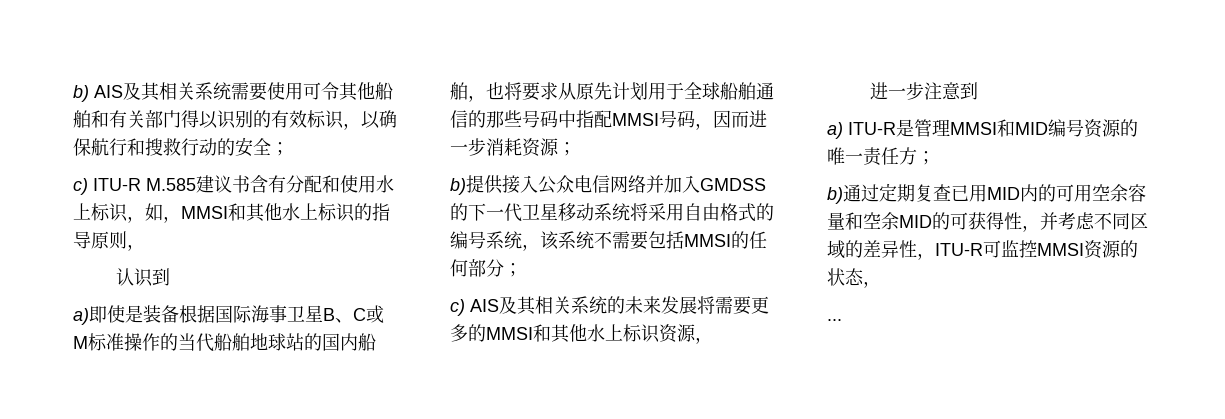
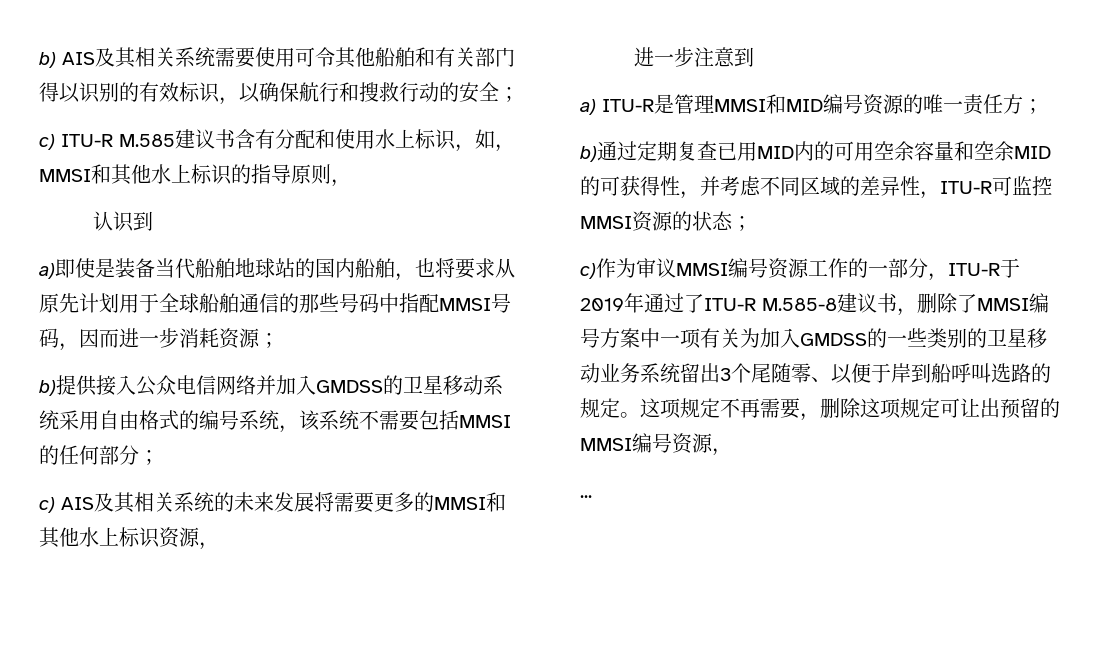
[179,305,384,323] [73,333,178,351] 根据国际海事卫星B、C或M标准操作的 -> (155, 268) none
[468,203,522,222] 下一代 -> (403, 385) none
[630,203,648,221] 将 -> (59, 420) none
(864, 277) none -> [732,216,752,231] [580,258,1020,281] [580,293,1049,316] [580,328,1047,349] [580,363,1051,384] [580,398,1060,421] [580,433,713,454] ； // c)作为审议MMSI编号资源工作的一部分，ITU-R于2019年通过了ITU-R M.585-8建议书，删除了MMSI编号方案中一项有关为加入GMDSS的一些类别的卫星移动业务系统留出3个尾随零、以便于岸到船呼叫选路的规定。这项规定不再需要，删除这项规定可让出预留的MMSI编号资源

